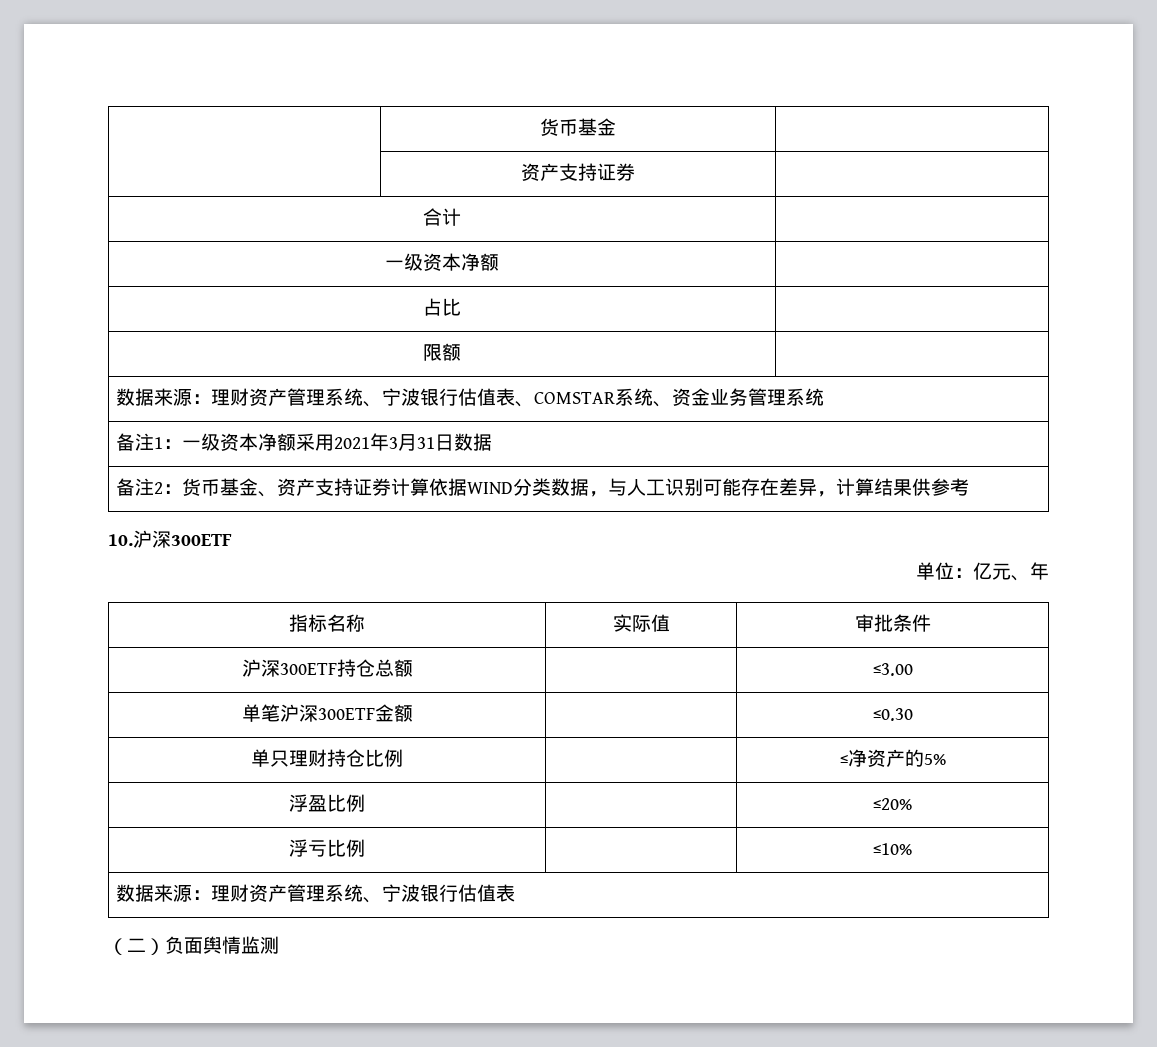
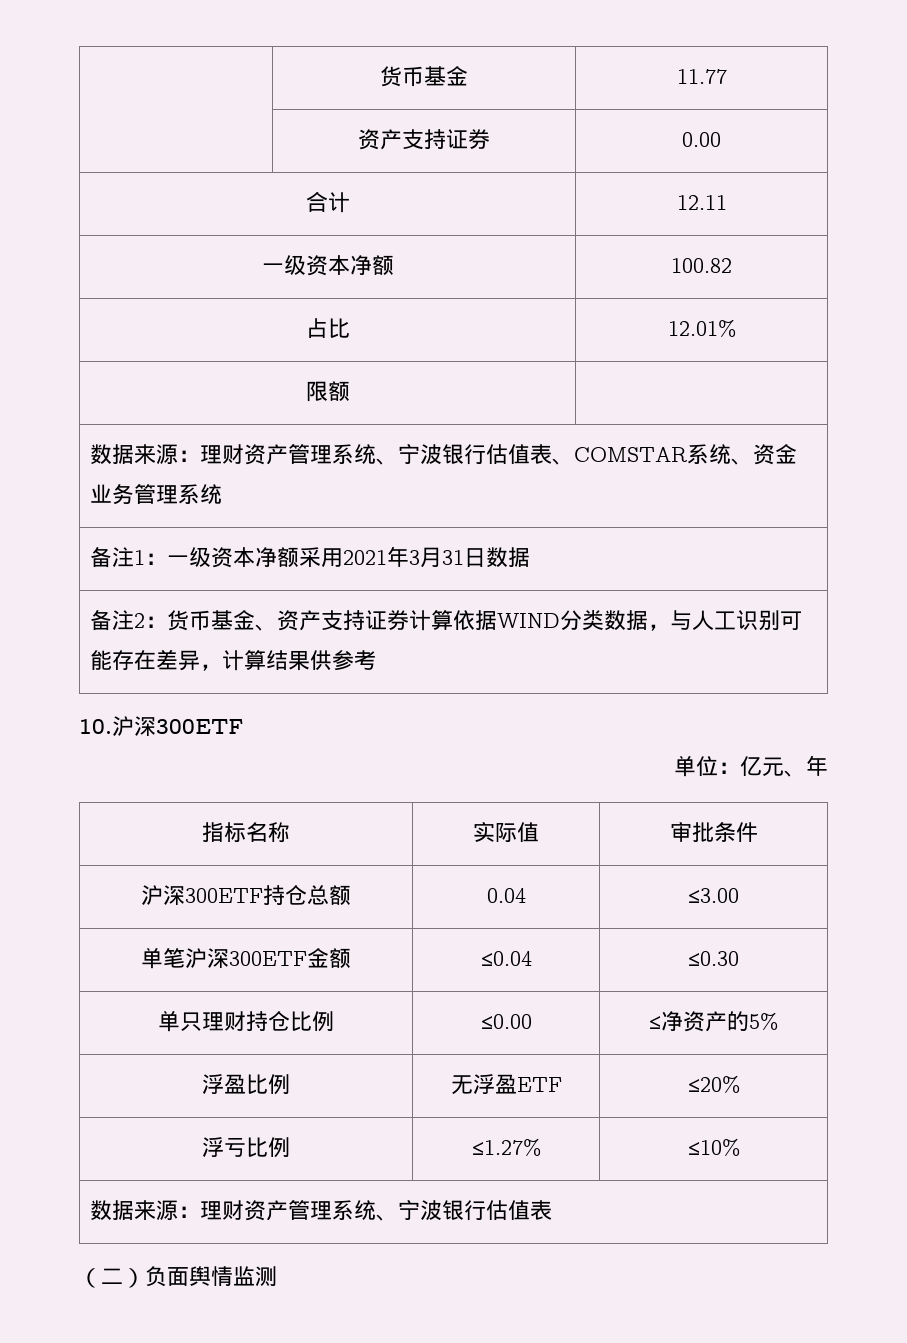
(616, 127) none -> [676,69,727,84] 11.77
(635, 172) none -> [682,132,721,147] 0.00
(461, 217) none -> [676,195,727,210] 12.11
(499, 262) none -> [671,258,732,273] 100.82
(461, 307) none -> [667,319,736,337] 12.01%
(413, 668) none -> [486,888,526,903] 0.04
(413, 713) none -> [480,951,532,966] ≤0.04
(403, 758) none -> [480,1014,532,1029] ≤0.00
(365, 803) none -> [450,1074,562,1095] 无浮盈ETF
(365, 848) none -> [471,1138,541,1156] ≤1.27%

